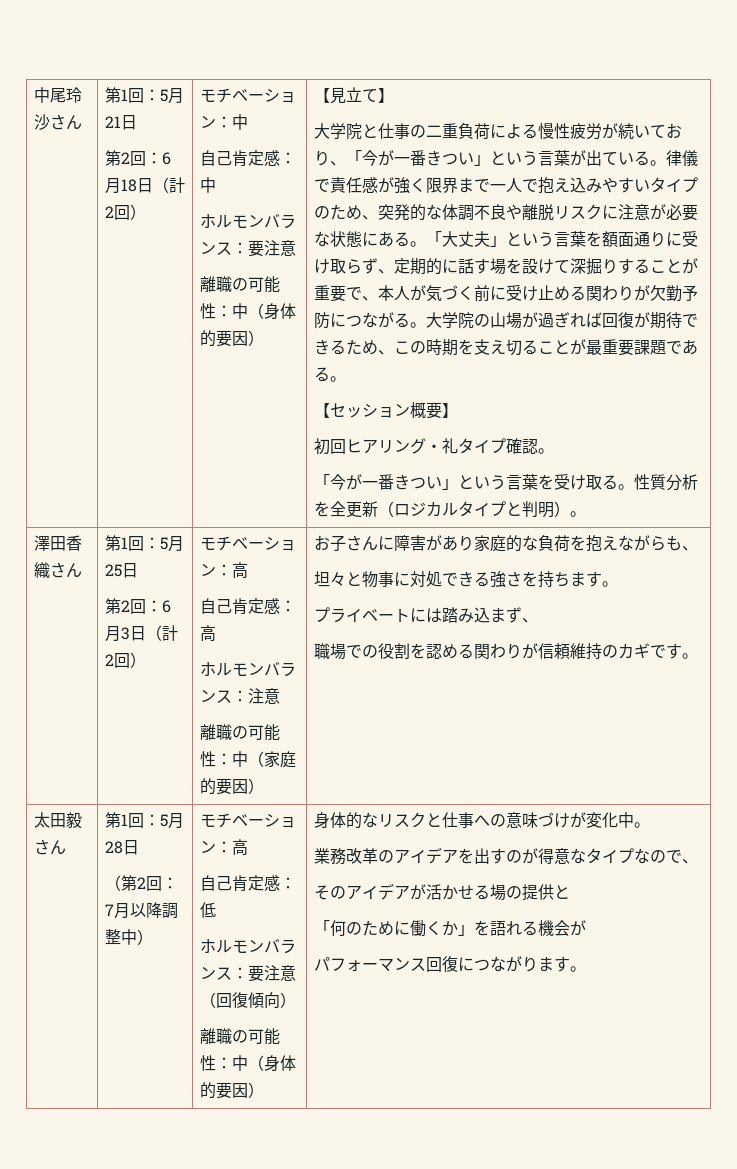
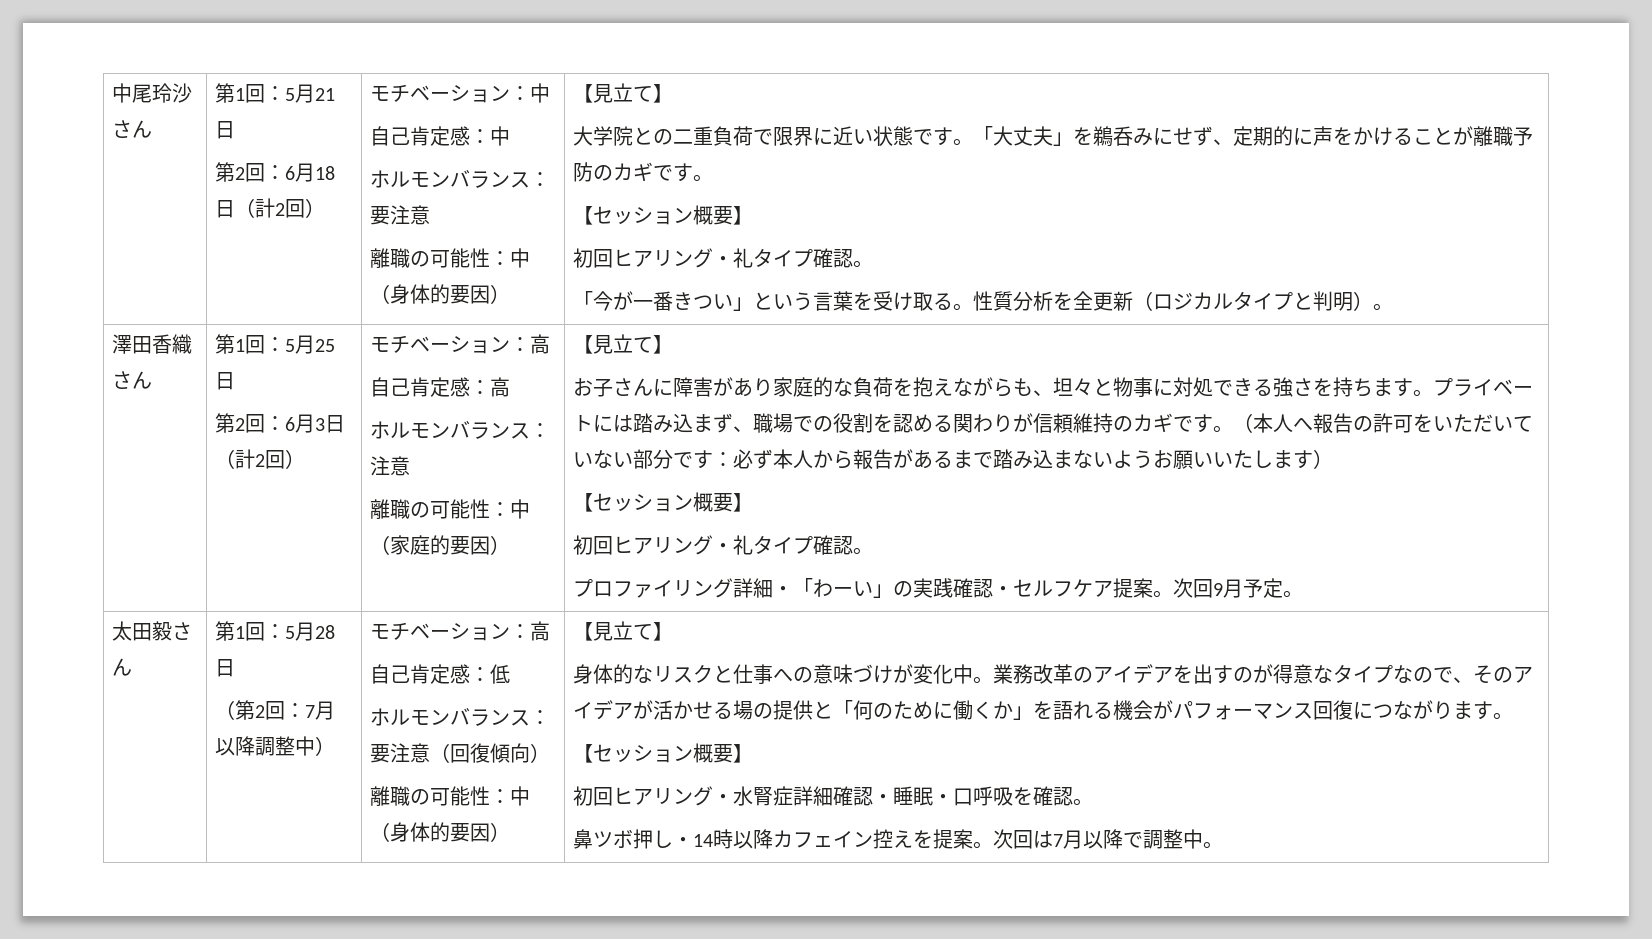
[377,123,410,139] 仕事 -> (653, 136) none
[489,122,682,140] [313,150,698,166] [313,177,698,194] [313,204,698,221] [313,231,698,247] [313,258,698,275] [313,285,698,302] [313,312,698,329] [313,339,698,356] [313,367,330,382] による慢性疲労が続いており、「今が一番きつい」という言葉が出ている。律儀で責任感が強く限界まで一人で抱え込みやすいタイプのため、突発的な体調不良や離脱リスクに注意が必要な状態にある。「大丈夫」という言葉を額面通りに受け取らず、定期的に話す場を設けて深掘りすることが重要で、本人が気づく前に受け止める関わりが欠勤予防につながる。大学院の山場が過ぎれば回復が期待できるため、この時期を支え切ることが最重要課題である -> [752,126,1533,147] [572,162,693,182] で限界に近い状態です。「大丈夫」を鵜呑みにせず、定期的に声をかけることが離職予防のカギです
(264, 786) none -> [572,334,673,354] 【見立て】 //
(698, 548) // -> (1053, 393) none
(618, 584) // -> (1433, 393) none
(538, 620) // -> (753, 429) none
(698, 656) none -> [1232,413,1533,434] [572,449,1333,470] [572,492,753,512] [572,535,873,555] [572,578,1303,598] （本人へ報告の許可をいただいていない部分です：必ず本人から報告があるまで踏み込まないようお願いいたします） // 【セッション概要】 // 初回ヒアリング・礼タイプ確認。 // プロファイリング詳細・「わーい」の実践確認・セルフケア提案。次回9月予定。
(264, 1090) none -> [572,621,673,641] 【見立て】 //
(650, 825) // -> (993, 680) none
(698, 861) // -> (1473, 680) none
(570, 892) // -> (833, 710) none
(586, 928) // -> (1173, 709) none
(586, 969) none -> [572,743,753,763] [572,786,1093,806] [572,829,1223,849] // 【セッション概要】 // 初回ヒアリング・水腎症詳細確認・睡眠・口呼吸を確認。 // 鼻ツボ押し・14時以降カフェイン控えを提案。次回は7月以降で調整中。

